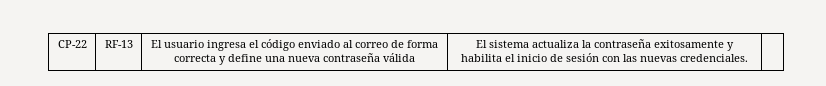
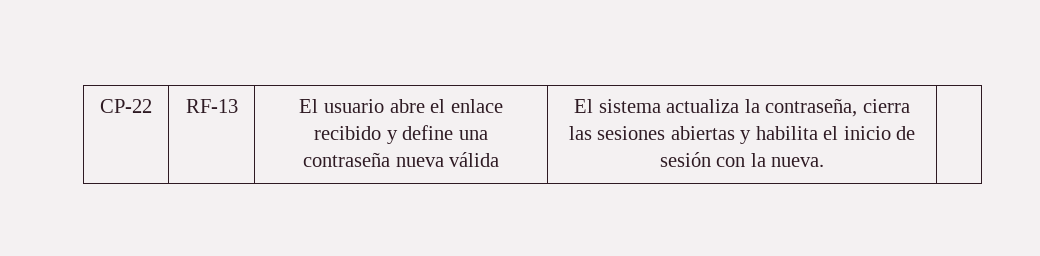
[207,39,438,51] [174,54,216,62] ingresa el código enviado al correo de forma correcta -> [389,99,503,113] [314,126,382,140] abre el enlace recibido
[288,53,380,62] nueva contraseña -> [302,152,444,167] contraseña nueva
[594,39,724,48] contraseña exitosamente -> [765,98,910,117] [568,126,735,140] contraseña, cierra las sesiones abiertas
[623,54,748,62] las nuevas credenciales. -> [750,153,825,167] la nueva.

